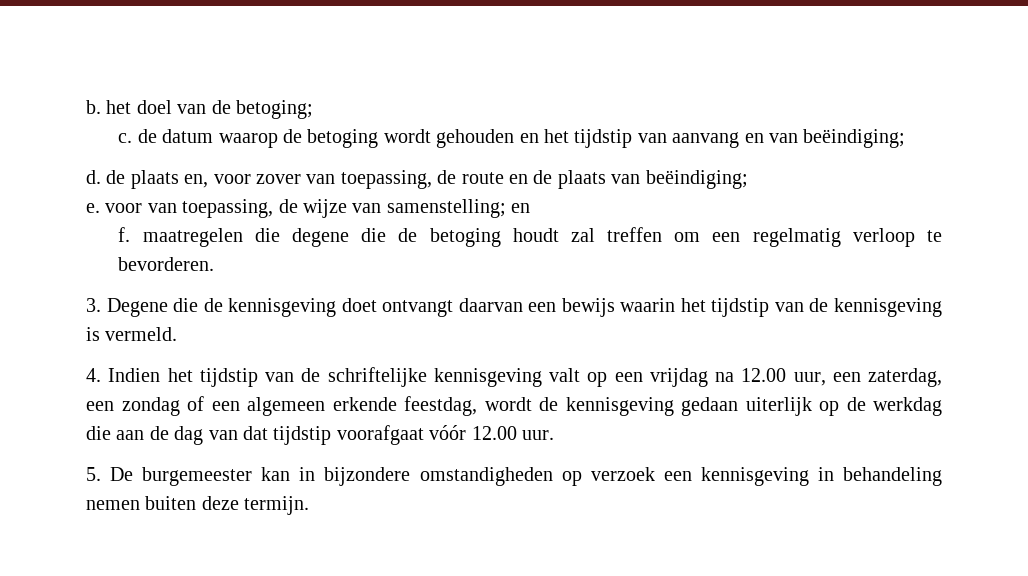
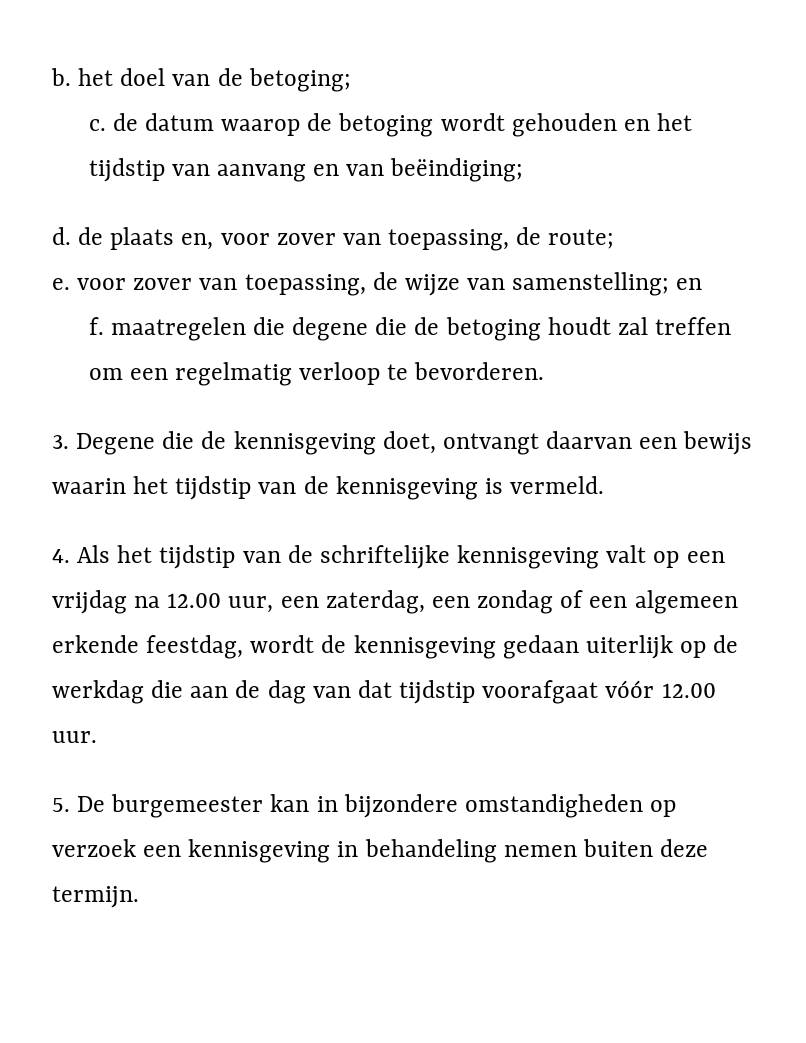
[461,170,748,189] route en de plaats van beëindiging; -> [548,229,615,249] route;
(143, 208) none -> [133,278,193,290] zover
[341,298,377,312] doet -> [382,431,436,454] doet,
[108,368,161,382] Indien -> [77,545,111,563] Als

